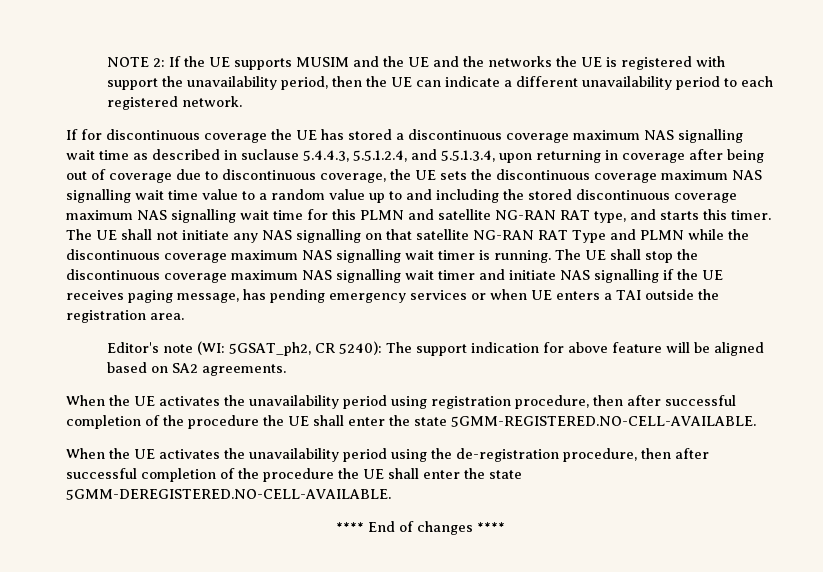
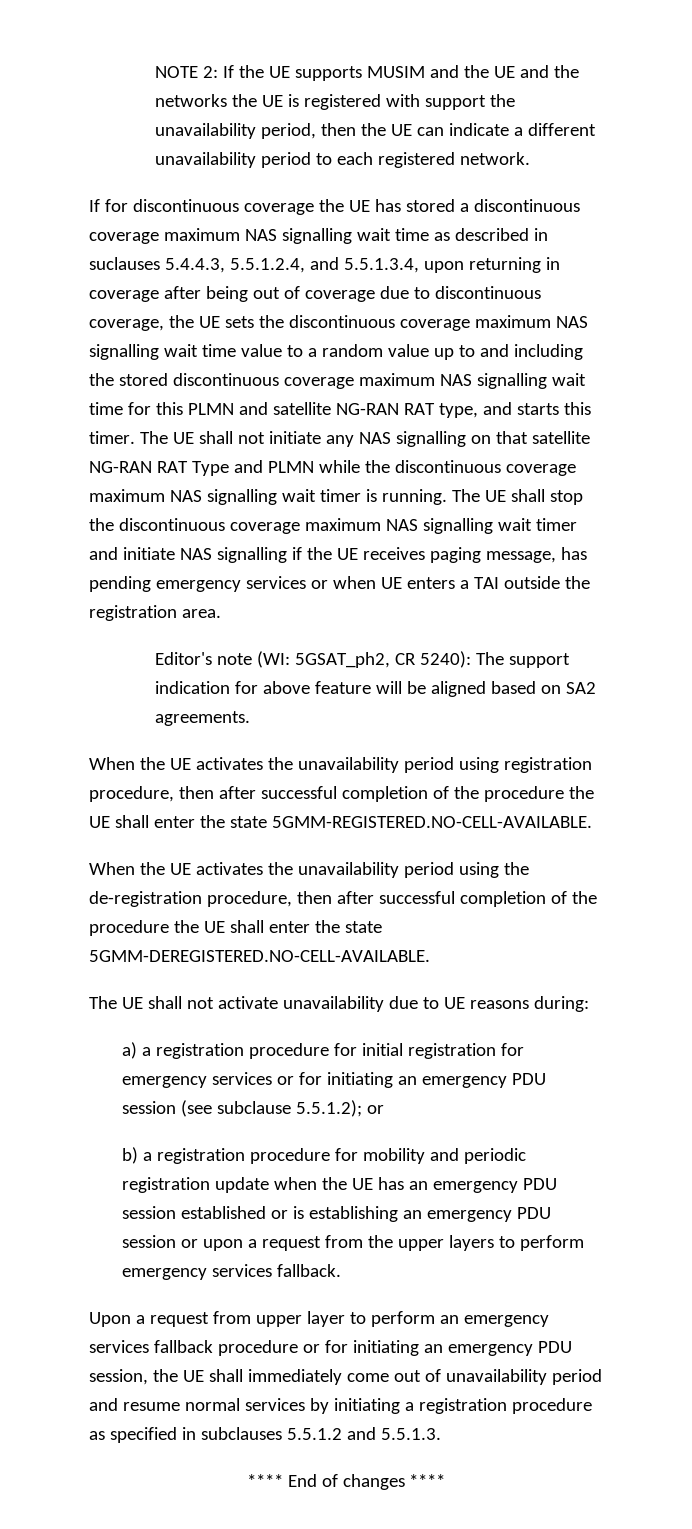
[241,149,299,160] suclause -> [89,257,160,270] suclauses
(391, 494) none -> [89,996,589,1012] [121,1042,524,1059] [121,1072,546,1088] [121,1100,384,1117] [121,1147,526,1164] [121,1177,557,1193] [121,1206,551,1222] [121,1235,584,1251] [121,1264,341,1280] [89,1311,549,1327] [89,1340,572,1356] [89,1369,602,1385] [89,1398,592,1414] [89,1427,441,1443] // The UE shall not activate unavailability due to UE reasons during: // a) a registration procedure for initial registration for emergency services or for initiating an emergency PDU session (see subclause 5.5.1.2); or // b) a registration procedure for mobility and periodic registration update when the UE has an emergency PDU session established or is establishing an emergency PDU session or upon a request from the upper layers to perform emergency services fallback. // Upon a request from upper layer to perform an emergency services fallback procedure or for initiating an emergency PDU session, the UE shall immediately come out of unavailability period and resume normal services by initiating a registration procedure as specified in subclauses 5.5.1.2 and 5.5.1.3.

